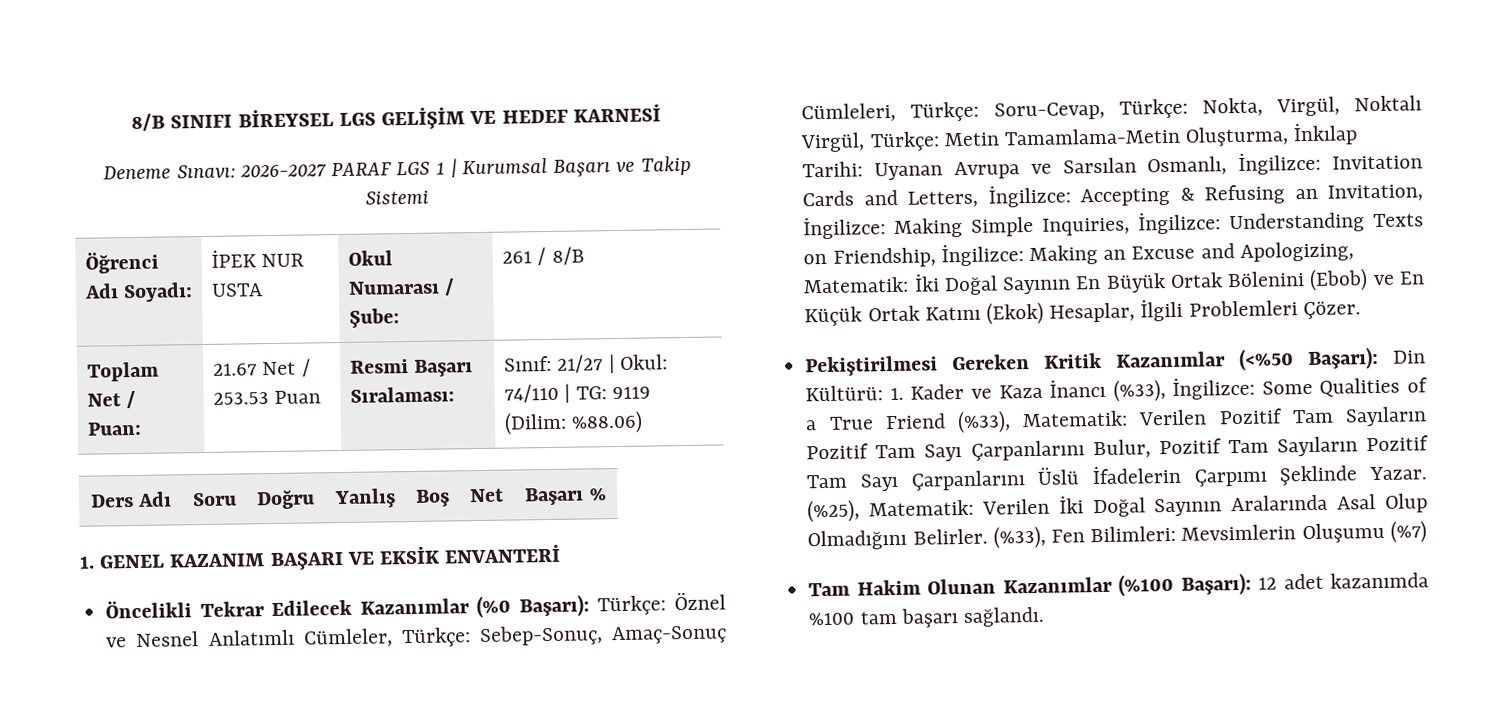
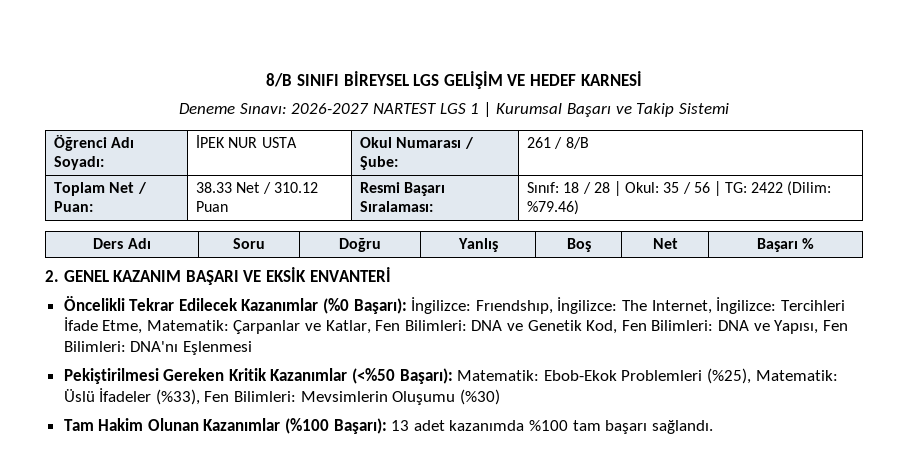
[331,162,393,177] PARAF -> [373,103,437,114] NARTEST
[213,358,311,377] [213,392,270,405] 21.67 Net / 253.53 -> [196,182,318,194] 38.33 Net / 310.12
[557,354,668,374] [504,383,651,403] [504,410,644,435] 21/27 | Okul: 74/110 | TG: 9119 (Dilim: %88.06) -> [563,181,832,196] [527,200,580,215] 18 / 28 | Okul: 35 / 56 | TG: 2422 (Dilim: %79.46)
[79,555,95,569] 1. -> [45,270,59,282] 2.
[597,591,726,616] [106,625,728,648] [801,95,1422,123] [800,122,1359,153] [802,151,1423,181] [802,184,1423,208] [803,211,1424,240] [803,241,1354,268] [803,268,1425,296] [804,298,1361,327] Türkçe: Öznel ve Nesnel Anlatımlı Cümleler, Türkçe: Sebep-Sonuç, Amaç-Sonuç Cümleleri, Türkçe: Soru-Cevap, Türkçe: Nokta, Virgül, Noktalı Virgül, Türkçe: Metin Tamamlama-Metin Oluşturma, İnkılap Tarihi: Uyanan Avrupa ve Sarsılan Osmanlı, İngilizce: Invitation Cards and Letters, İngilizce: Accepting & Refusing an Invitation, İngilizce: Making Simple Inquiries, İngilizce: Understanding Texts on Friendship, İngilizce: Making an Excuse and Apologizing, Matematik: İki Doğal Sayının En Büyük Ortak Bölenini (Ebob) ve En Küçük Ortak Katını (Ekok) Hesaplar, İlgili Problemleri Çözer. -> [411,297,845,314] [63,317,848,334] [63,341,252,355] İngilizce: Frıendshıp, İngilizce: The Internet, İngilizce: Tercihleri İfade Etme, Matematik: Çarpanlar ve Katlar, Fen Bilimleri: DNA ve Genetik Kod, Fen Bilimleri: DNA ve Yapısı, Fen Bilimleri: DNA'nı Eşlenmesi
[1393,350,1426,364] [805,376,1428,402] [805,406,1427,434] [806,435,1429,462] [806,464,1427,492] [807,493,1428,523] [807,528,988,551] Din Kültürü: 1. Kader ve Kaza İnancı (%33), İngilizce: Some Qualities of a True Friend (%33), Matematik: Verilen Pozitif Tam Sayıların Pozitif Tam Sayı Çarpanlarını Bulur, Pozitif Tam Sayıların Pozitif Tam Sayı Çarpanlarını Üslü İfadelerin Çarpımı Şeklinde Yazar. (%25), Matematik: Verilen İki Doğal Sayının Aralarında Asal Olup Olmadığını Belirler. -> [457,368,838,384] [63,388,152,402] Matematik: Ebob-Ekok Problemleri (%25), Matematik: Üslü İfadeler
[1389,520,1427,543] (%7) -> [459,389,500,405] (%30)
[1258,577,1278,590] 12 -> [391,420,410,431] 13

